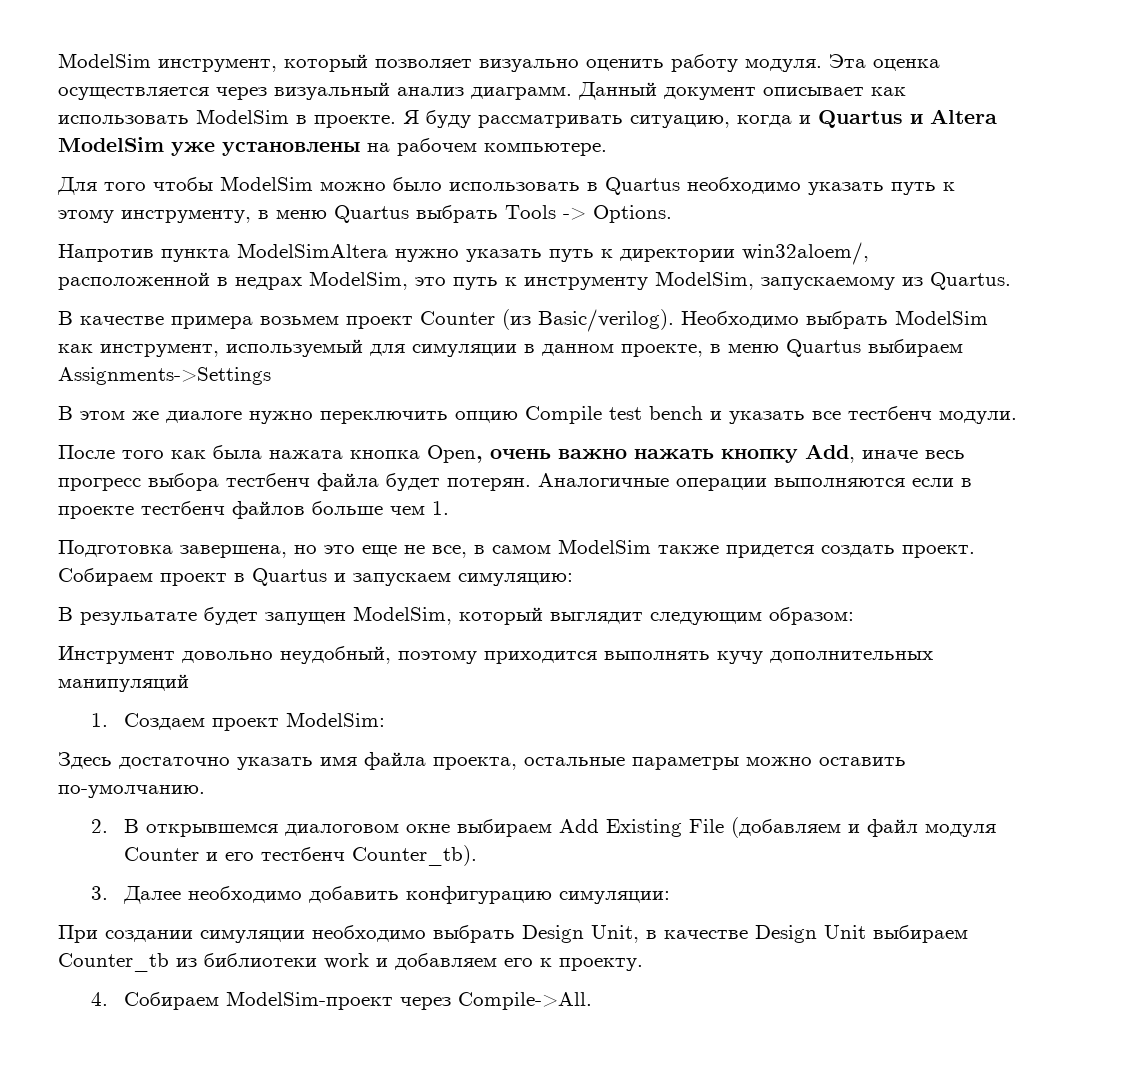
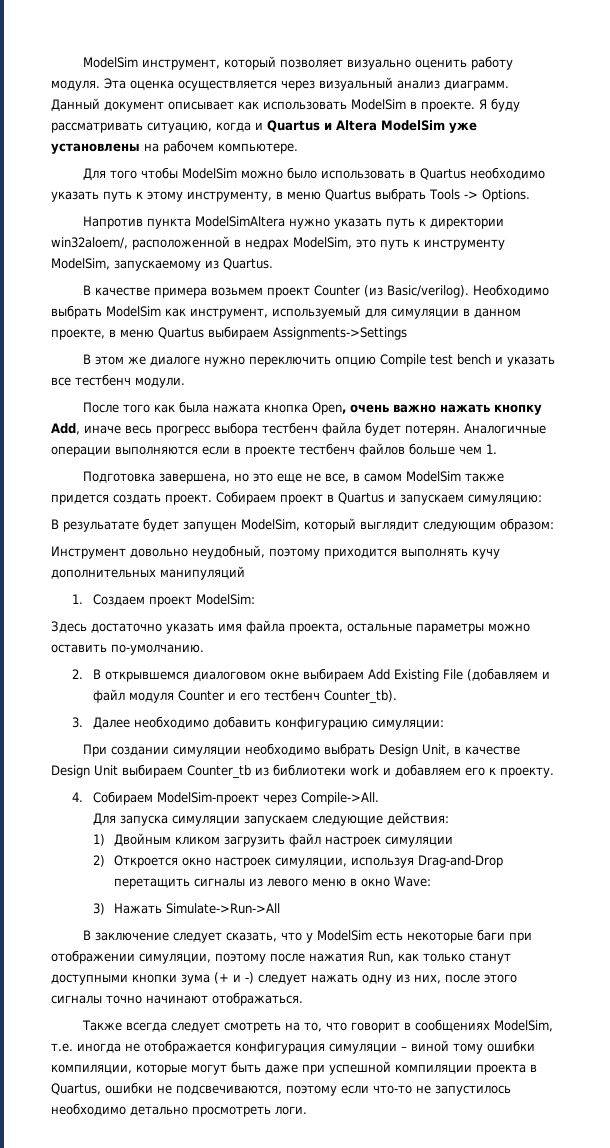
(592, 1001) none -> [92,812,449,826] [92,833,453,847] [92,855,503,868] [113,876,431,889] [92,903,280,915] [82,929,532,943] [51,950,511,964] [51,972,517,985] [51,992,303,1006] [81,1019,553,1033] [51,1040,535,1054] [51,1061,537,1075] [51,1082,511,1096] [51,1103,307,1117] // Для запуска симуляции запускаем следующие действия: // 1) Двойным кликом загрузить файл настроек симуляции // 2) Откроется окно настроек симуляции, используя Drag-and-Drop перетащить сигналы из левого меню в окно Wave: // 3) Нажать Simulate->Run->All // В заключение следует сказать, что у ModelSim есть некоторые баги при отображении симуляции, поэтому после нажатия Run, как только станут доступными кнопки зума (+ и -) следует нажать одну из них, после этого сигналы точно начинают отображаться. // Также всегда следует смотреть на то, что говорит в сообщениях ModelSim, т.е. иногда не отображается конфигурация симуляции – виной тому ошибки компиляции, которые могут быть даже при успешной компиляции проекта в Quartus, ошибки не подсвечиваются, поэтому если что-то не запустилось необходимо детально просмотреть логи.

